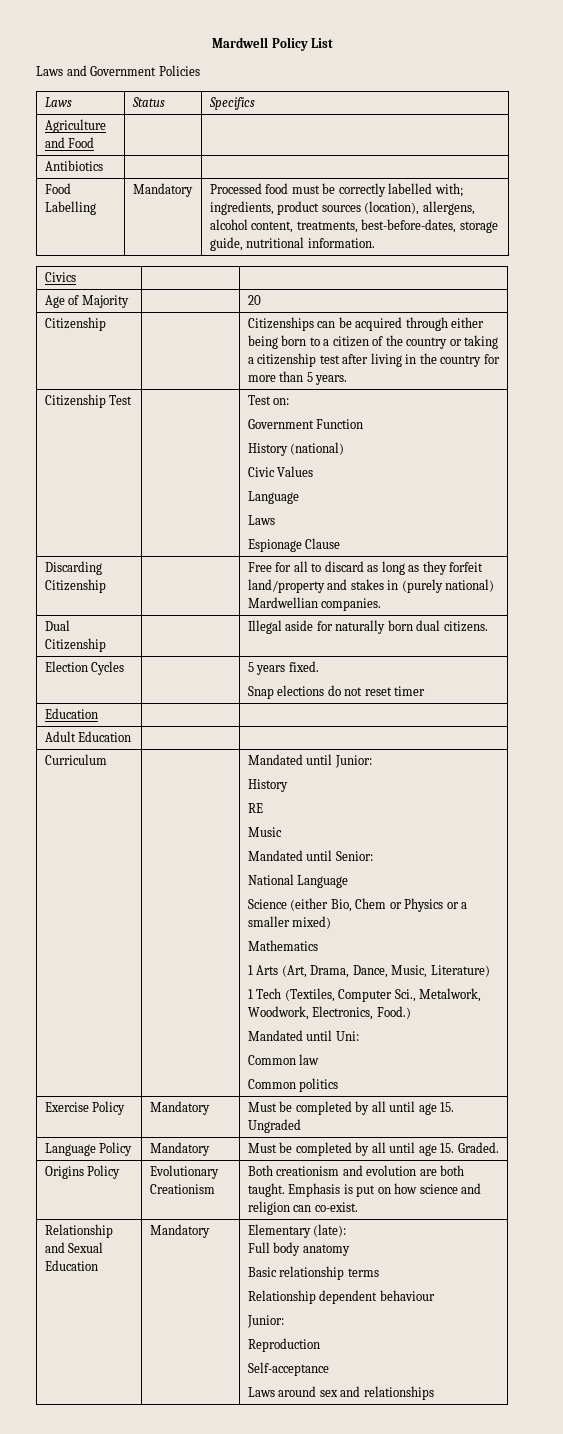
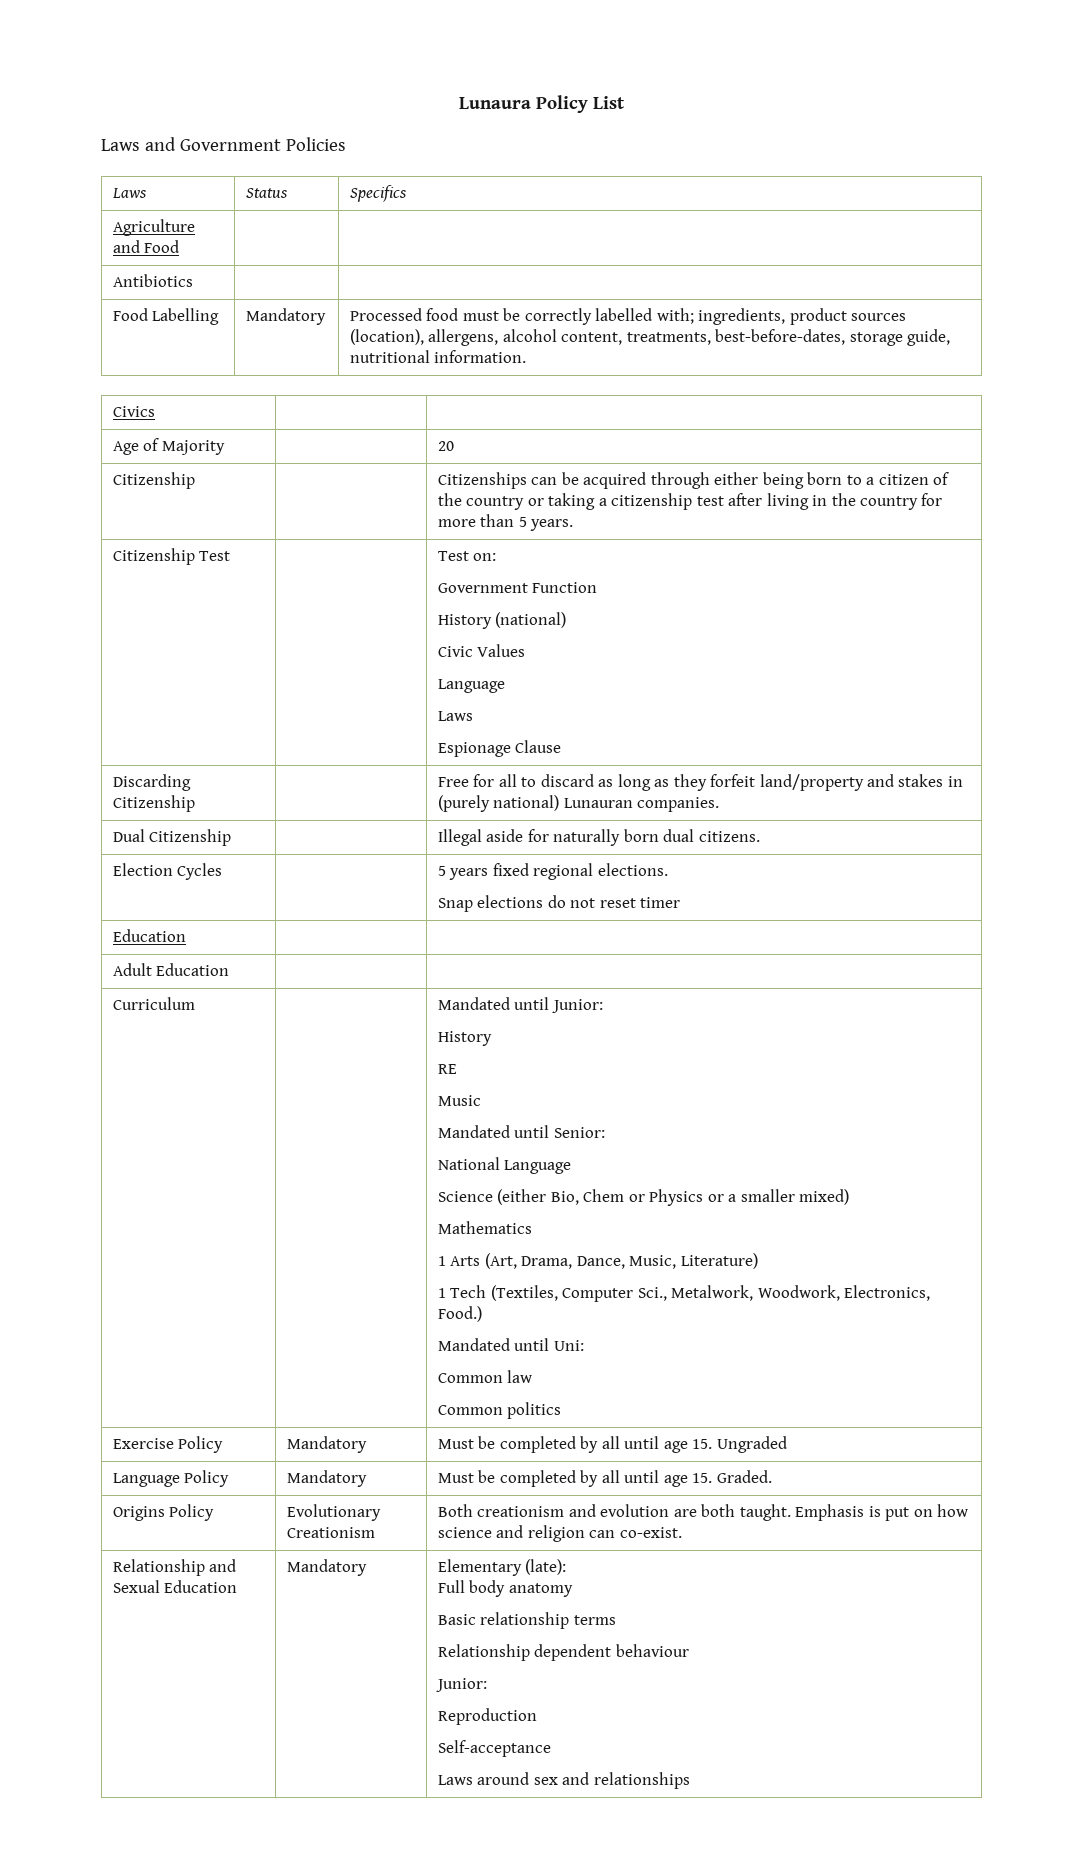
[211,37,268,48] Mardwell -> [459,97,532,109] Lunaura
[247,597,318,608] Mardwellian -> [563,798,633,808] Lunauran
[288,661,319,672] fixed. -> [492,863,668,880] fixed regional elections.

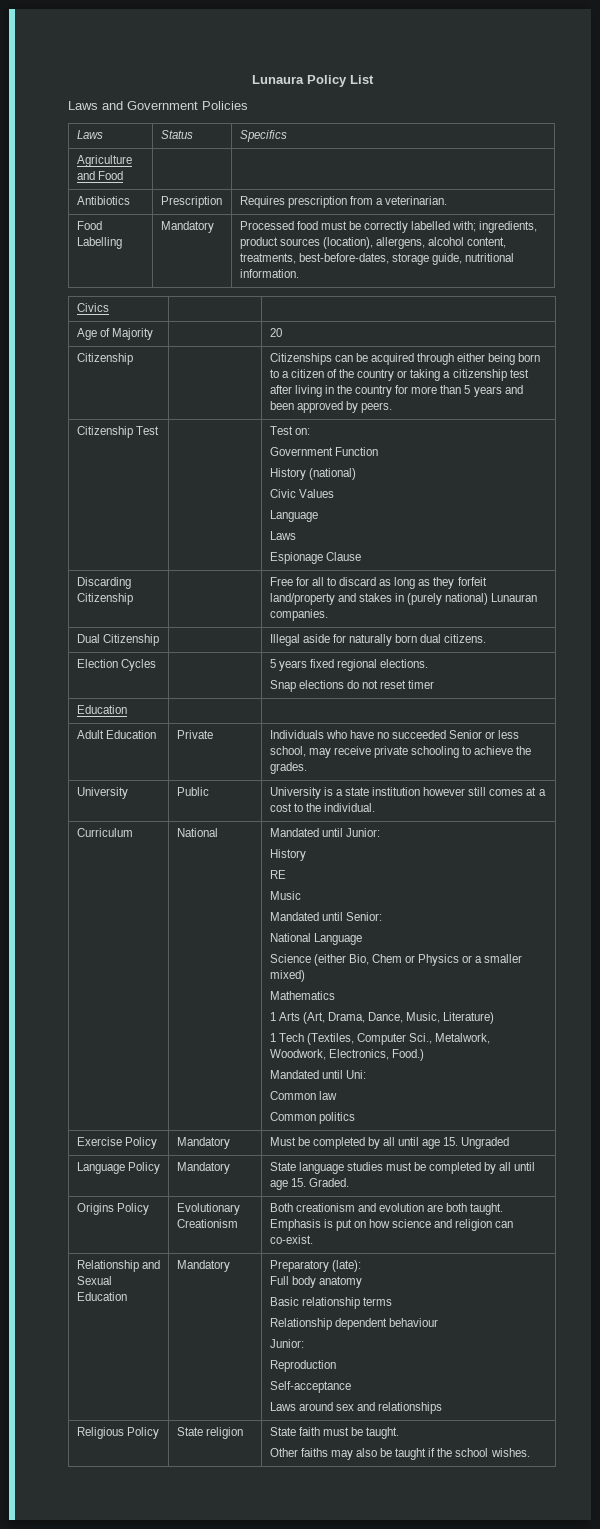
(193, 280) | -> [160,196,222,208] [239,196,448,208] Prescription | Requires prescription from a veterinarian.
[530,519,574,531] years. -> [473,385,523,397] [269,401,392,413] years and been approved by peers.
(230, 969) | -> [176,730,213,739] [269,730,520,739] [269,746,532,758] [269,762,307,774] [76,787,128,799] [176,787,209,796] [269,787,546,799] [269,803,375,812] Private | Individuals who have no succeeded Senior or less school, may receive private schooling to achieve the grades. // University | Public | University is a state institution however still comes at a cost to the individual.
(195, 1003) none -> [176,828,218,837] National
[437,1473,474,1483] Must -> [269,1162,412,1174] State language studies must
[437,1559,522,1576] Elementary -> [269,1260,329,1272] Preparatory
(690, 1780) none -> [76,1427,159,1439] [176,1427,243,1439] [269,1427,400,1439] [269,1448,530,1460] // Religious Policy | State religion | State faith must be taught. // Other faiths may also be taught if the school wishes.

